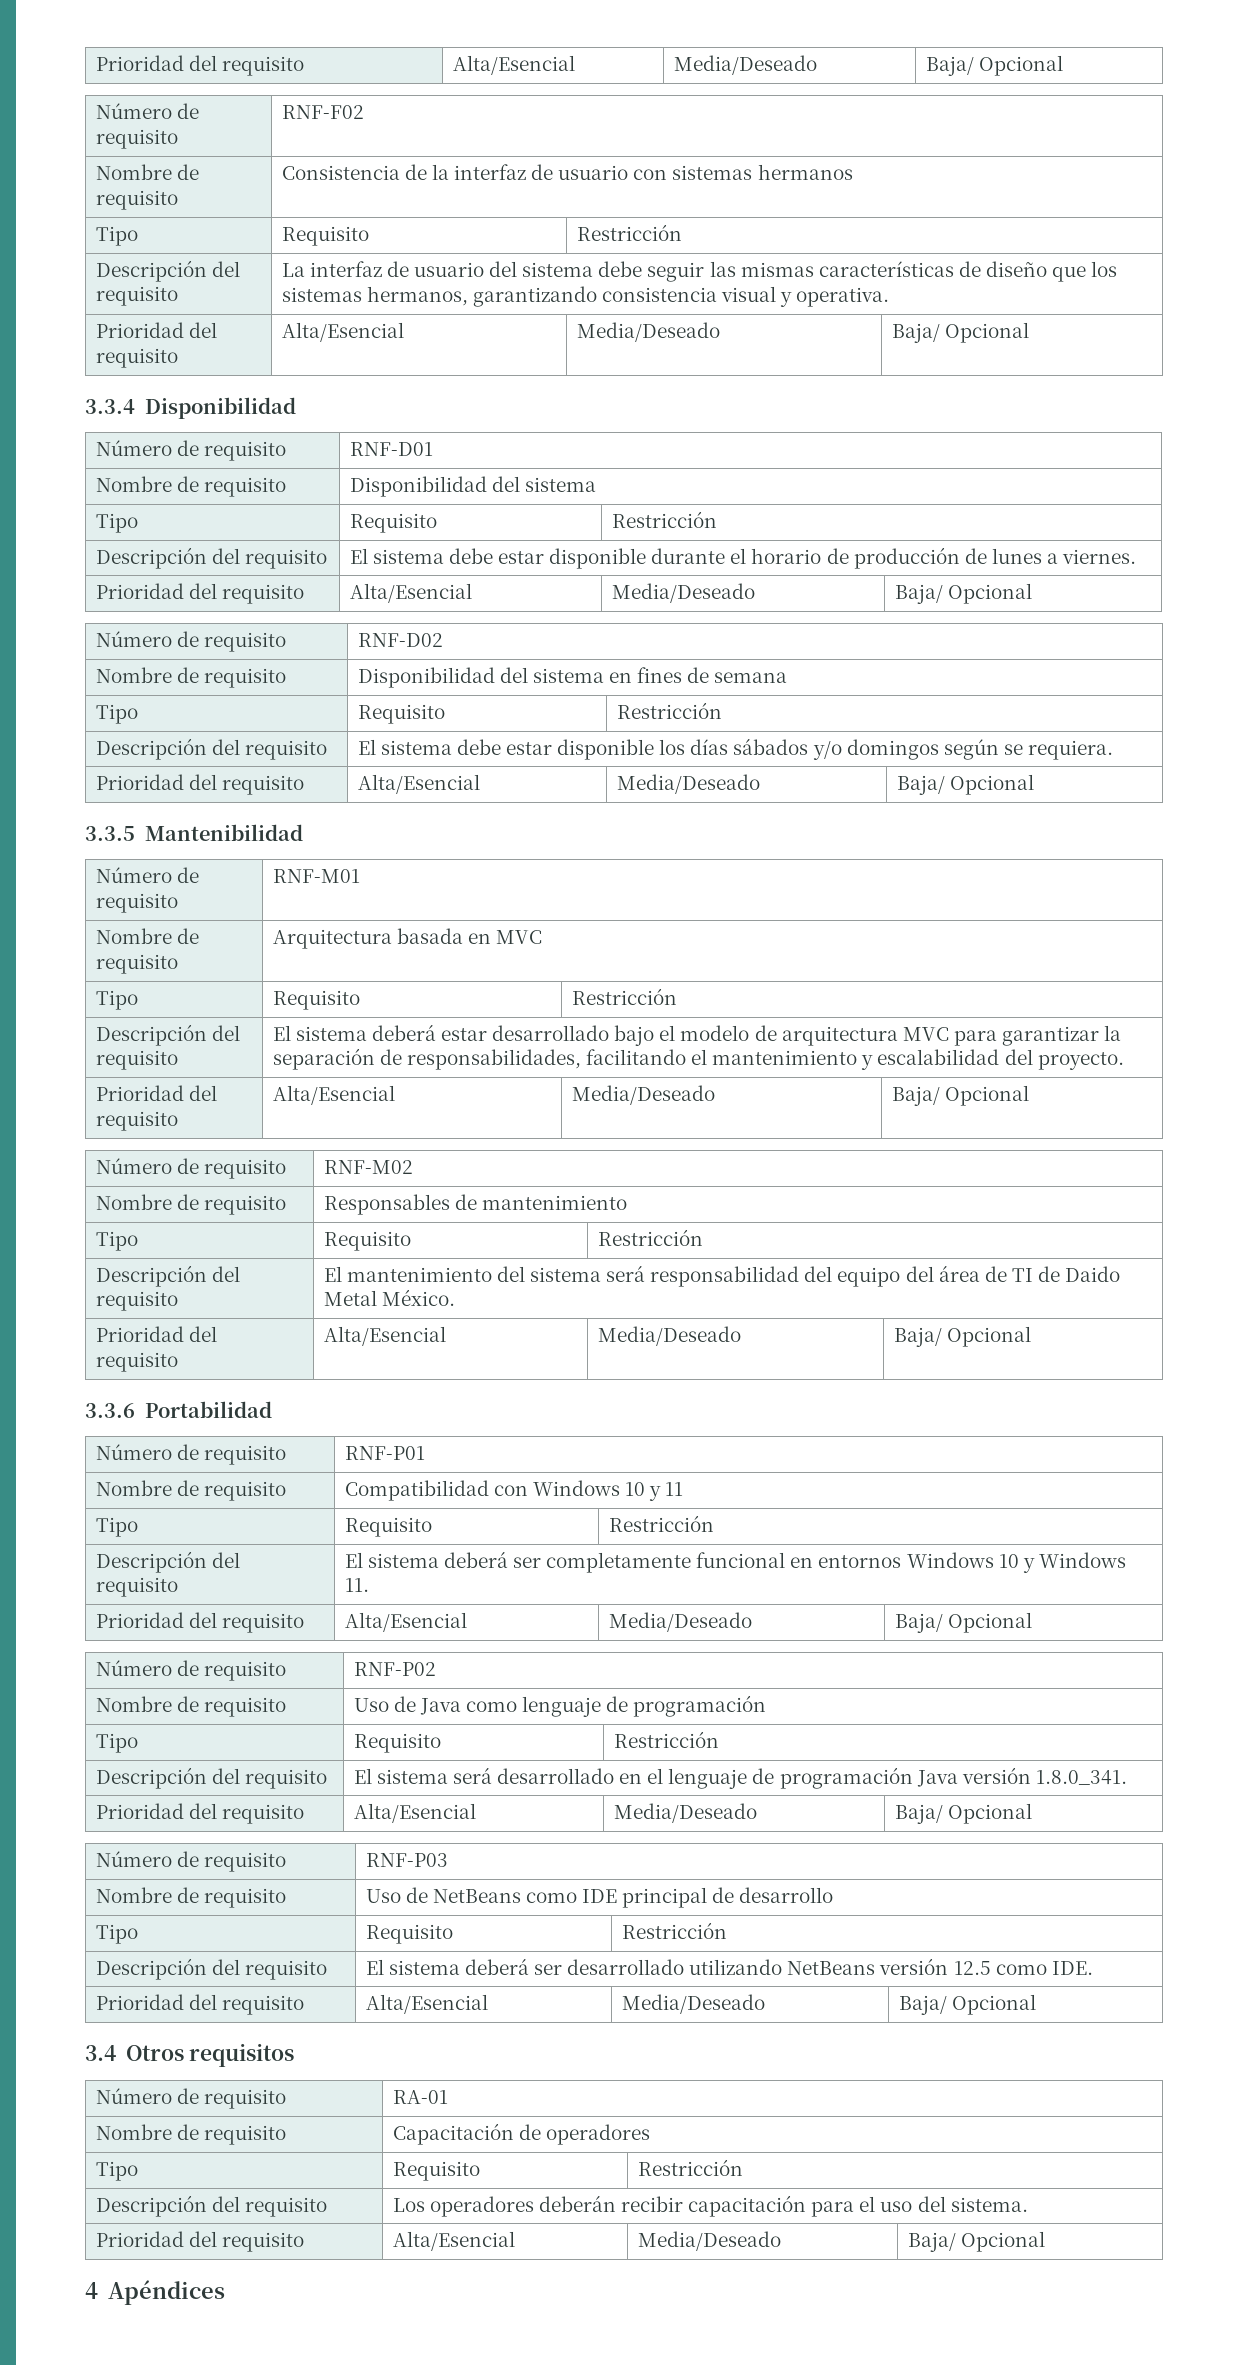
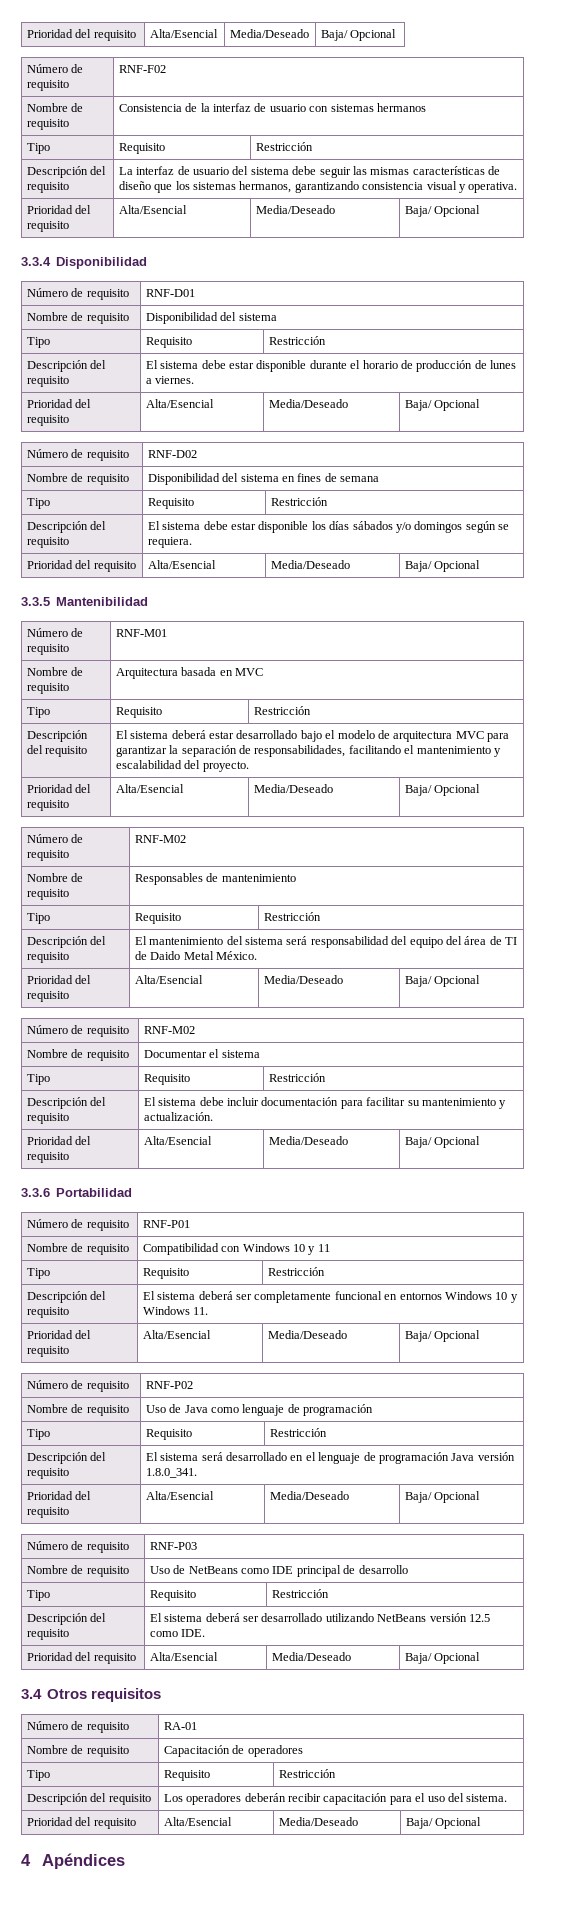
(1031, 1336) none -> [26,1025,129,1037] [143,1026,195,1034] [26,1049,129,1061] [143,1049,260,1058] [26,1074,50,1085] [143,1074,190,1085] [268,1073,326,1082] [26,1097,107,1109] [26,1113,69,1124] [143,1097,507,1109] [143,1112,213,1121] [26,1136,92,1145] [26,1152,69,1163] [143,1136,212,1145] [268,1136,348,1145] [404,1136,481,1148] // Número de requisito | RNF-M02 // Nombre de requisito | Documentar el sistema // Tipo | Requisito | Restricción // Descripción del requisito | El sistema debe incluir documentación para facilitar su mantenimiento y actualización. // Prioridad del requisito | Alta/Esencial | Media/Deseado | Baja/ Opcional

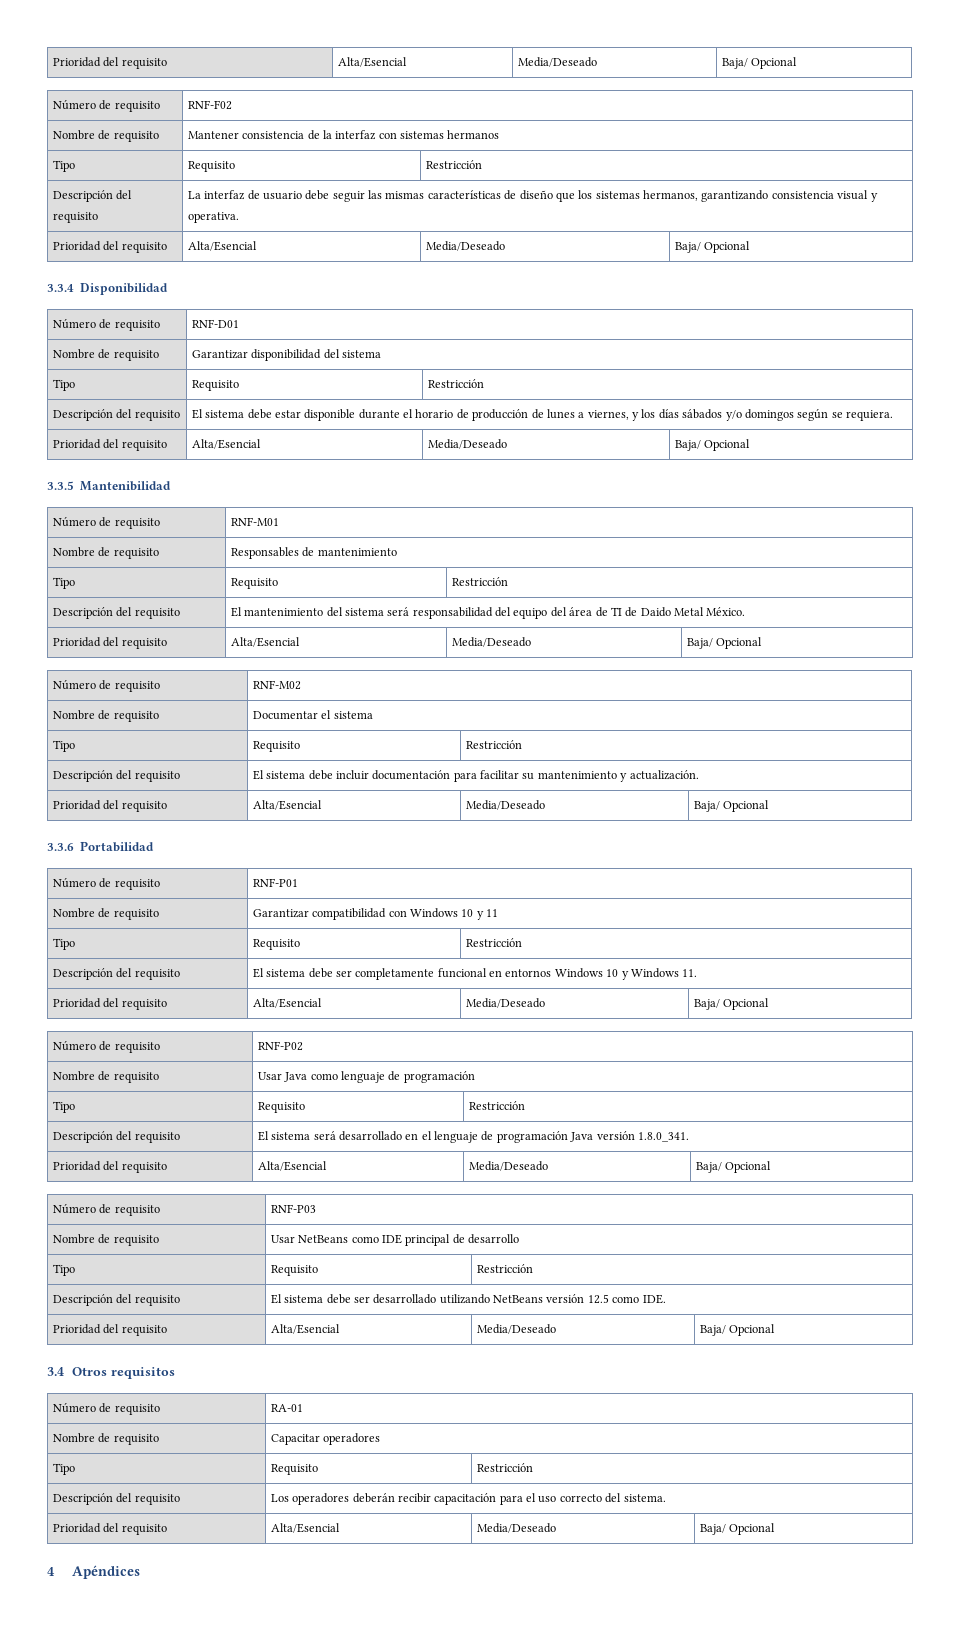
[118,104,182,112] Consistencia -> [187,131,305,139] Mantener consistencia
[254,103,306,112] de usuario -> (377, 135) none
[232,166,289,175] del sistema -> (302, 195) none
[145,312,218,324] Disponibilidad -> [191,349,322,361] Garantizar disponibilidad
[155,376,195,384] [26,399,92,408] [26,415,69,426] [145,399,214,408] [268,399,348,408] [404,399,481,411] [26,449,129,461] [147,450,197,458] [26,473,129,485] [147,473,380,485] [26,498,50,509] [147,498,194,509] [270,497,328,506] [26,521,107,533] [26,537,69,548] [147,521,309,533] viernes. // Prioridad del requisito | Alta/Esencial | Media/Deseado | Baja/ Opcional // Número de requisito | RNF-D02 // Nombre de requisito | Disponibilidad del sistema en fines de semana // Tipo | Requisito | Restricción // Descripción del requisito | El sistema debe estar disponible -> [587,410,640,421] viernes, y
[26,667,84,676] [26,683,69,694] [115,667,263,679] [26,707,50,718] [115,707,162,718] [253,706,311,715] [26,730,88,742] [26,745,88,757] [115,730,509,742] [115,745,501,757] [115,760,249,772] [26,784,92,793] [26,800,69,811] [115,784,184,793] [253,784,333,793] [404,784,481,796] [26,834,84,843] [26,850,69,861] [134,835,186,843] // Nombre de requisito | Arquitectura basada en MVC // Tipo | Requisito | Restricción // Descripción del requisito | El sistema deberá estar desarrollado bajo el modelo de arquitectura MVC para garantizar la separación de responsabilidades, facilitando el mantenimiento y escalabilidad del proyecto. // Prioridad del requisito | Alta/Esencial | Media/Deseado | Baja/ Opcional // Número de requisito | RNF-M02 -> (279, 521) none
[142,1243,219,1255] Compatibilidad -> [252,908,387,920] Garantizar compatibilidad
[198,1291,233,1300] deberá -> [308,968,333,978] debe
[145,1404,182,1413] Uso de -> [257,1072,282,1080] Usar
[149,1565,186,1574] Uso de -> [270,1235,295,1243] Usar
[205,1613,240,1622] deberá -> [326,1294,351,1304] debe
[163,1745,245,1757] Capacitación de -> [270,1434,320,1445] Capacitar
(445, 1799) none -> [559,1494,602,1502] correcto

